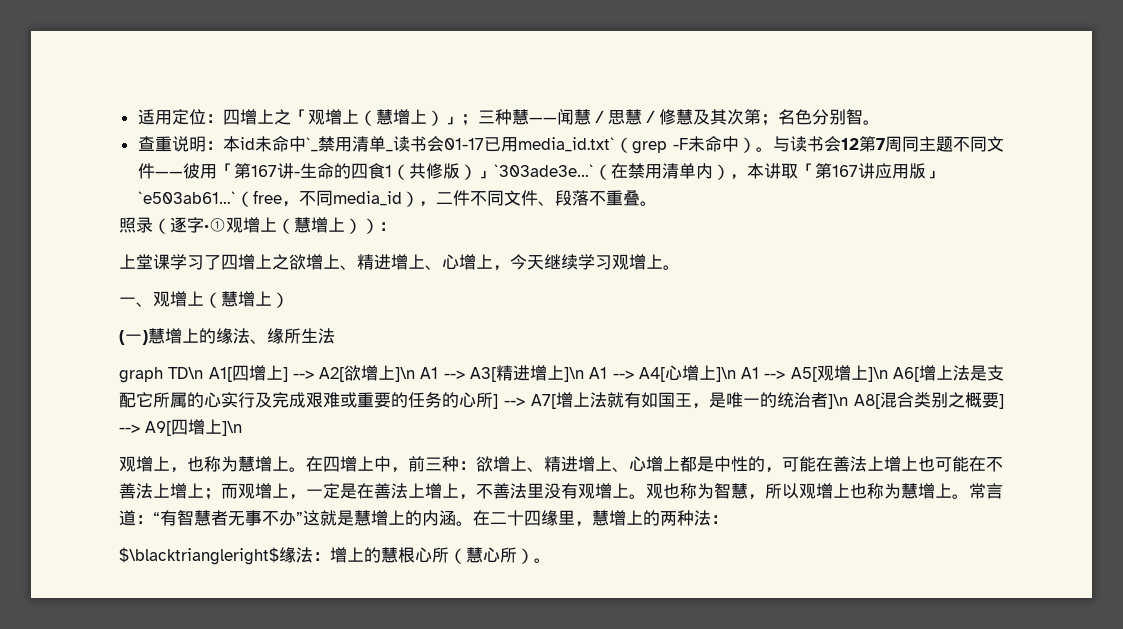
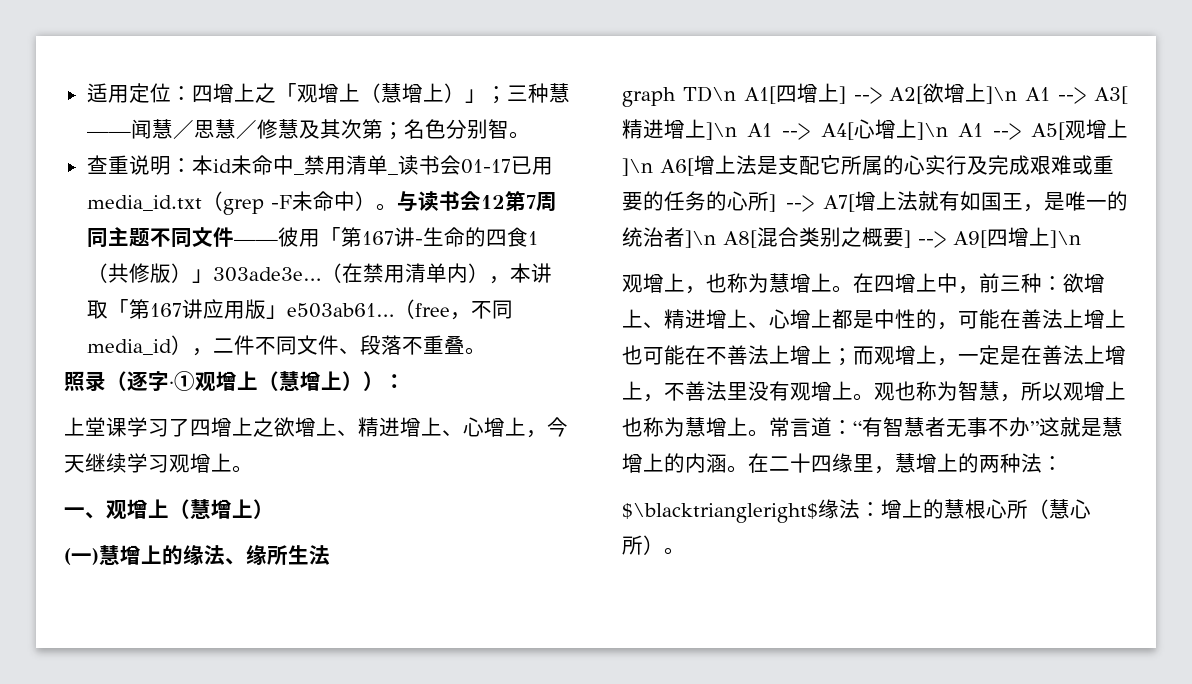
[305,137,318,152] `_ -> [293,173,304,175] _
[517,137,615,152] media_id.txt` -> [86,195,202,211] media_id.txt
[493,164,594,177] `303ade3e…` -> [212,267,321,282] 303ade3e…
[137,191,236,204] `e503ab61…` -> [286,303,394,318] e503ab61…

